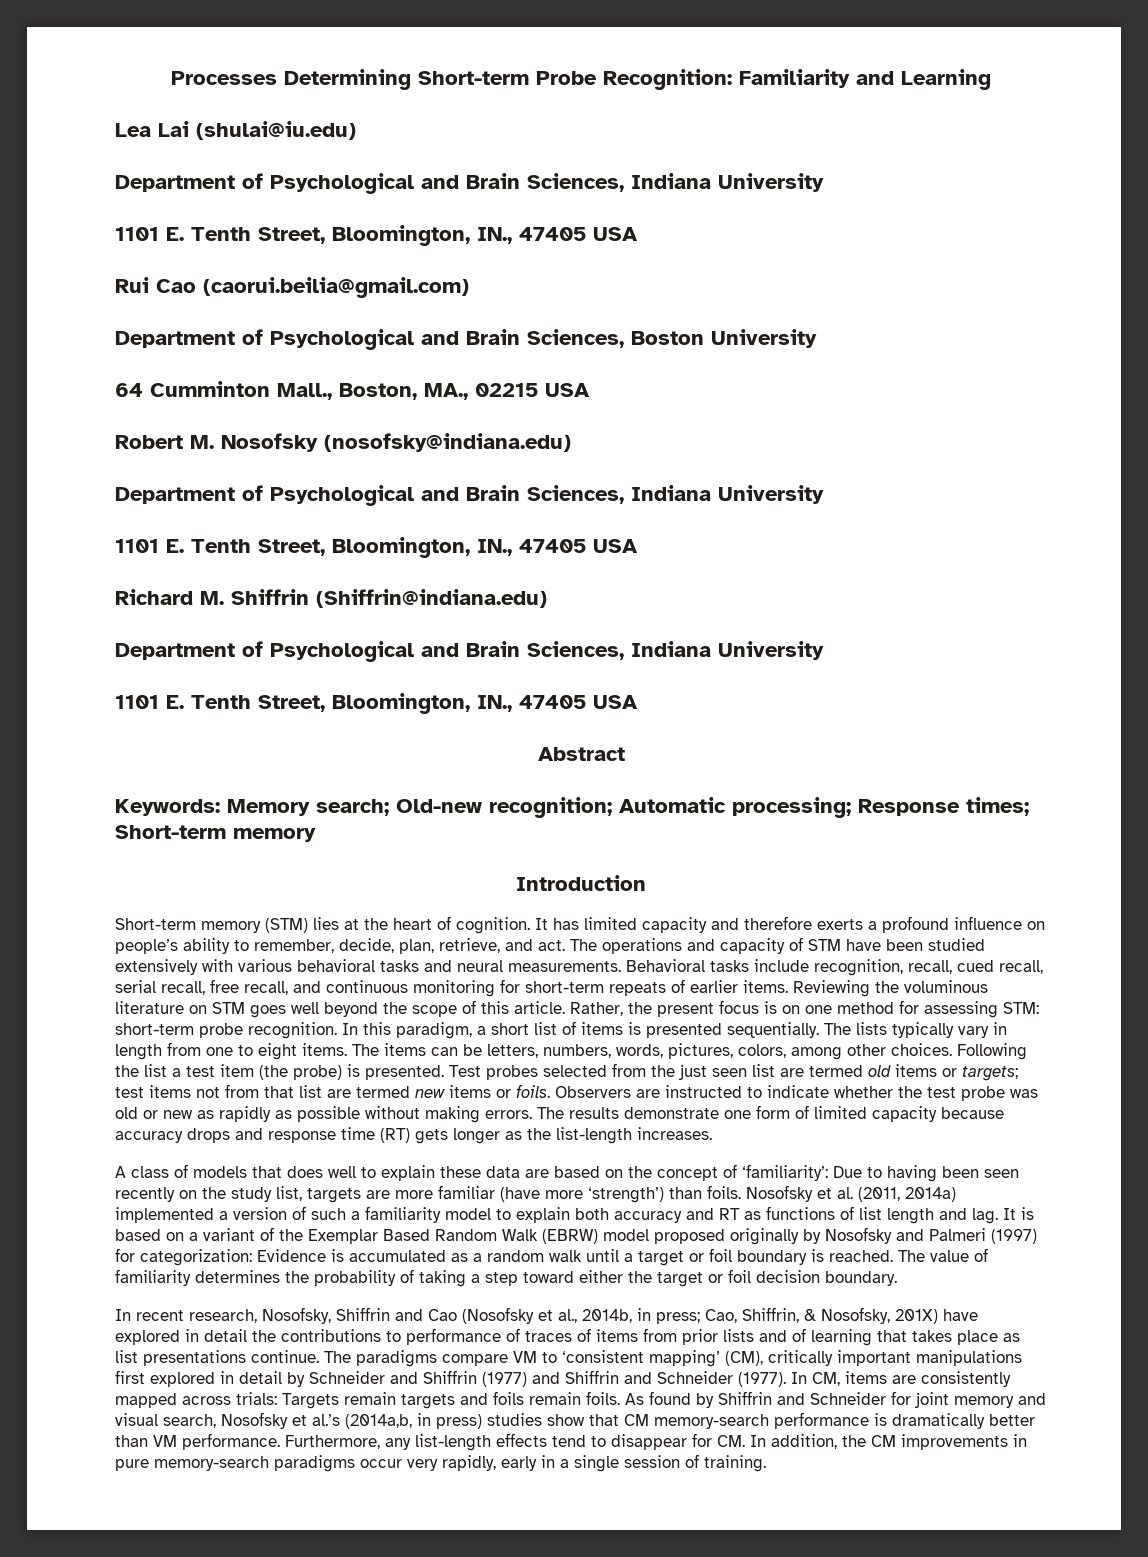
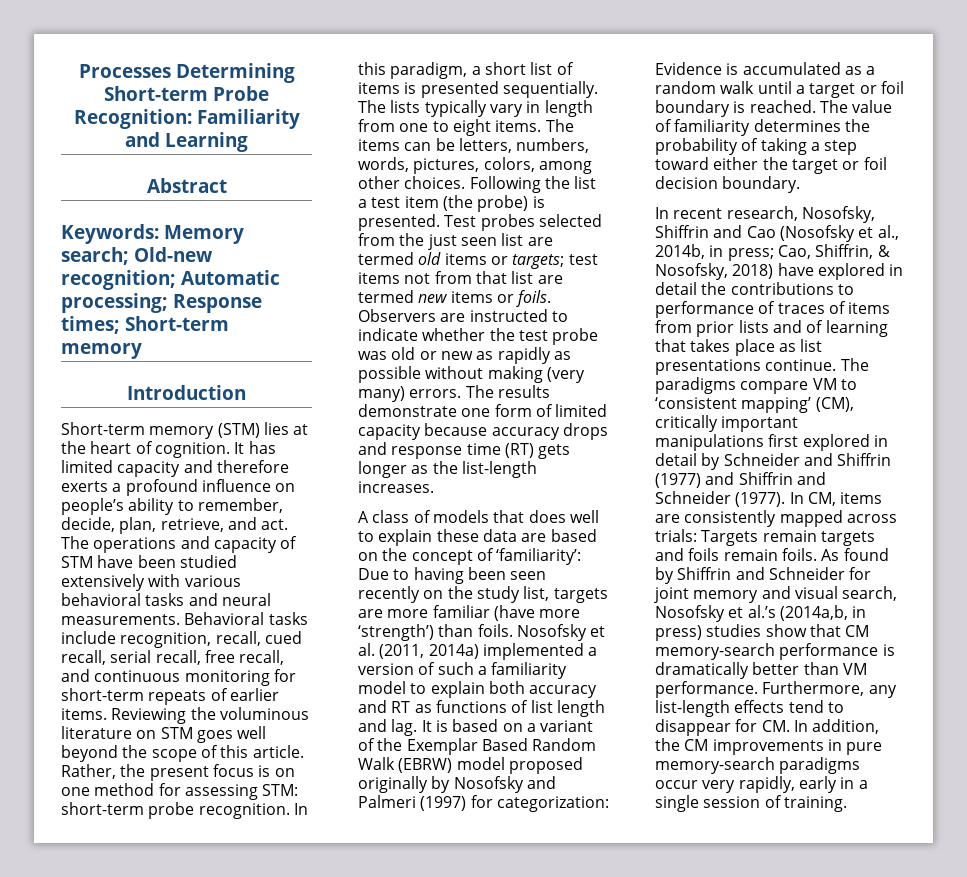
[115,121,356,140] [115,173,824,194] [115,225,638,246] [115,277,469,298] [115,329,817,350] [115,381,590,400] [115,433,571,452] [115,485,824,506] [115,537,638,558] [115,589,547,608] [115,641,824,662] [115,693,638,714] // Lea Lai (shulai@iu.edu) // Department of Psychological and Brain Sciences, Indiana University // 1101 E. Tenth Street, Bloomington, IN., 47405 USA // Rui Cao (caorui.beilia@gmail.com) // Department of Psychological and Brain Sciences, Boston University // 64 Cumminton Mall., Boston, MA., 02215 USA // Robert M. Nosofsky (nosofsky@indiana.edu) // Department of Psychological and Brain Sciences, Indiana University // 1101 E. Tenth Street, Bloomington, IN., 47405 USA // Richard M. Shiffrin (Shiffrin@indiana.edu) // Department of Psychological and Brain Sciences, Indiana University // 1101 E. Tenth Street, Bloomington, IN., 47405 USA -> (248, 142) none
(480, 1114) none -> [546,367,585,383] [358,386,405,402] (very many)
[895,1309,938,1324] 201X) -> [732,264,774,279] 2018)

